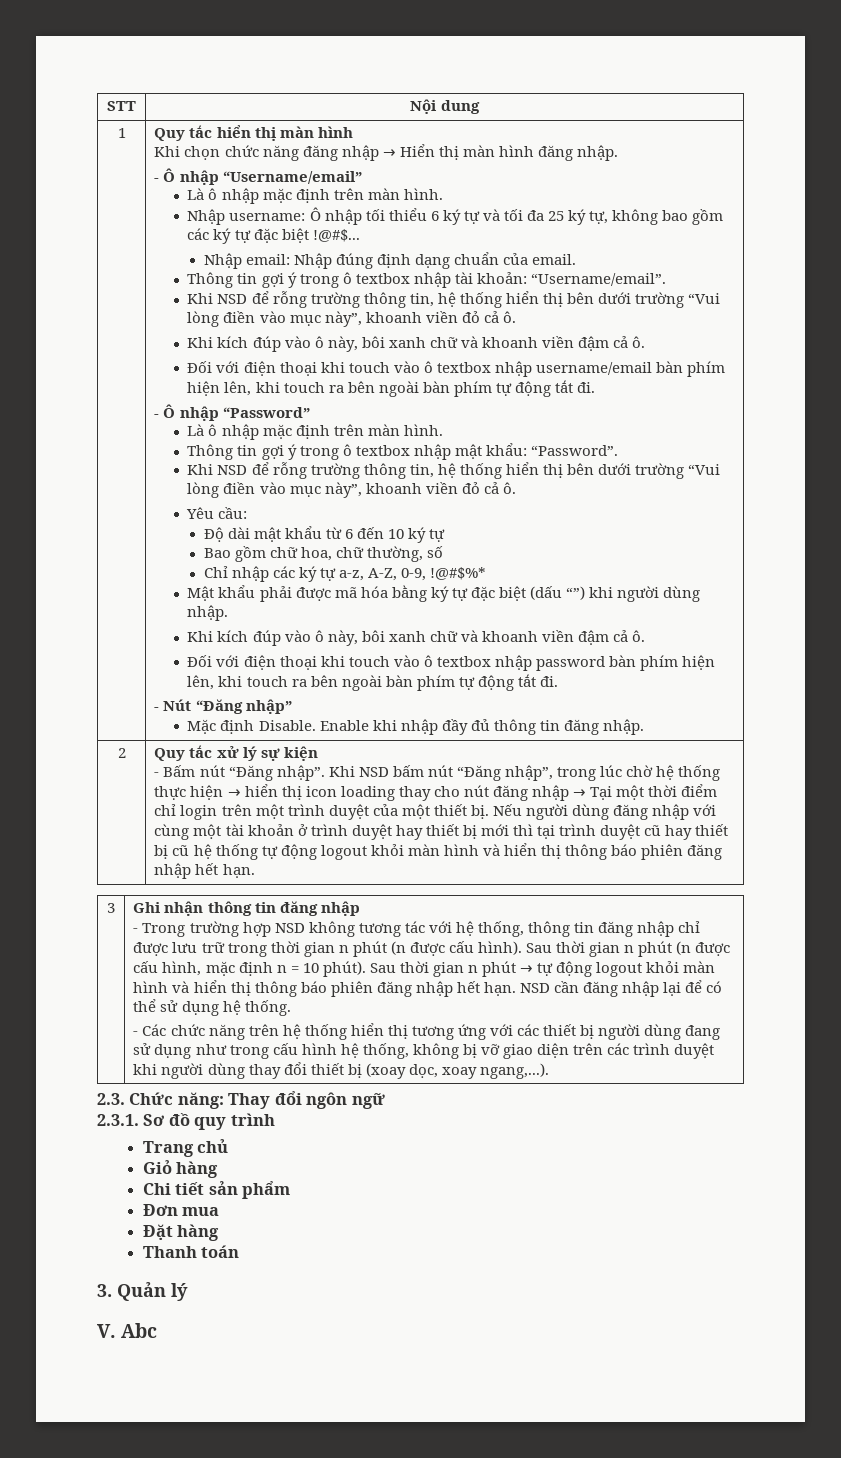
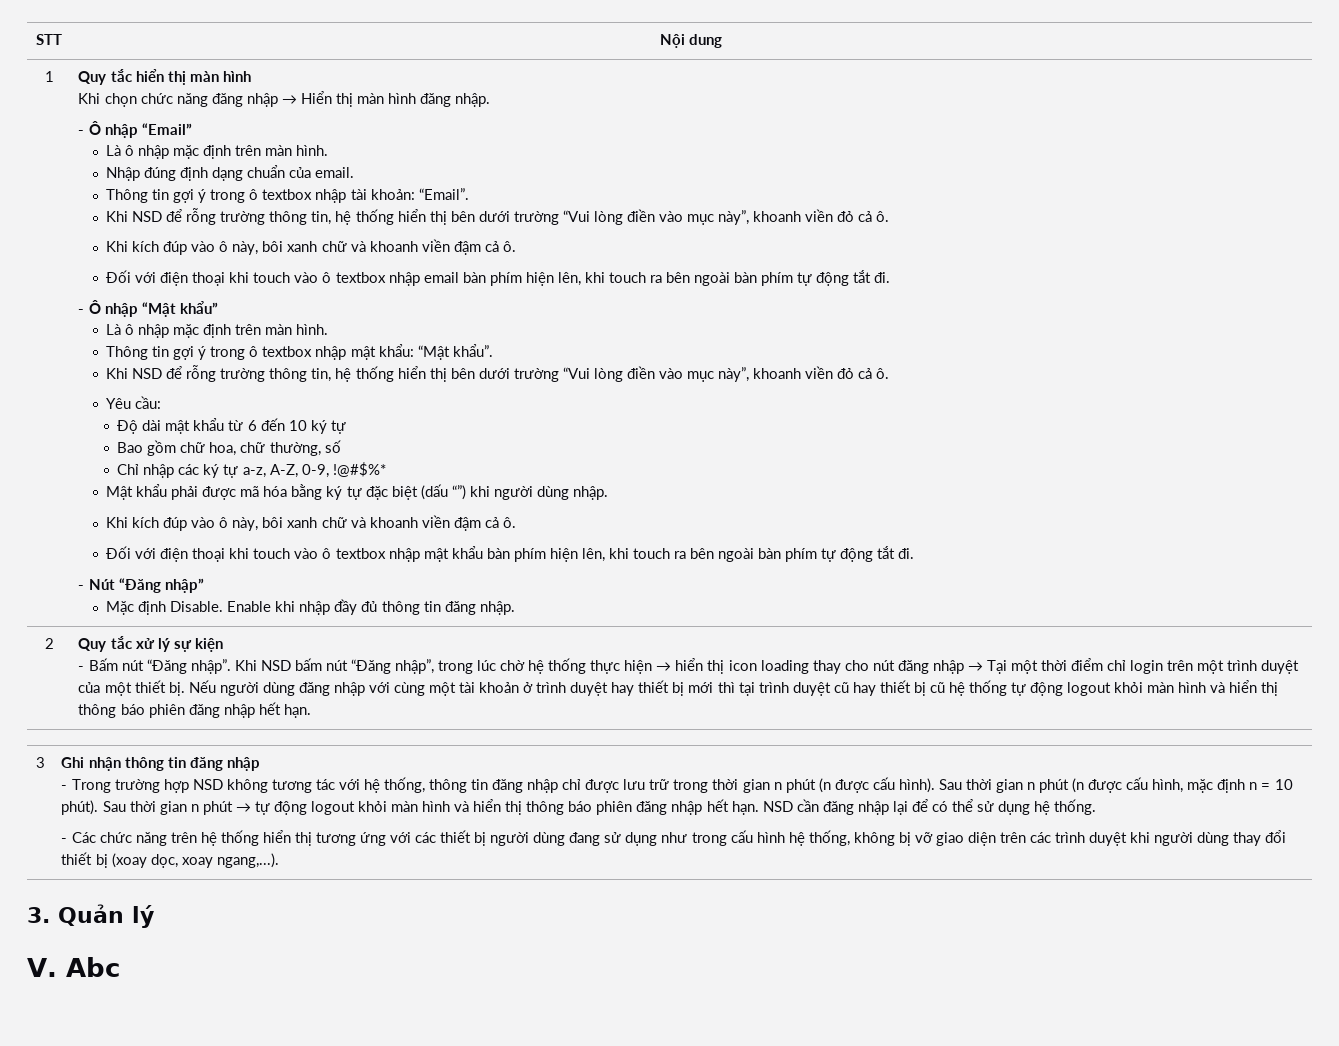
[222,171,362,184] “Username/email” -> [141,123,192,135] “Email”
[229,207,724,225] [187,228,360,244] [203,253,333,269] username: Ô nhập tối thiểu 6 ký tự và tối đa 25 ký tự, không bao gồm các ký tự đặc biệt !@#$... // Nhập email: Nhập -> (141, 174) none
[530,273,666,286] “Username/email”. -> [418,188,469,200] “Email”.
[535,362,652,375] username/email -> [423,272,459,283] email
[222,407,310,418] “Password” -> [141,301,218,317] “Mật khẩu”
[530,445,618,456] “Password”. -> [417,344,493,360] “Mật khẩu”.
[535,656,605,671] password -> [423,546,483,562] mật khẩu
[97,1091,385,1109] [97,1113,275,1130] [142,1139,229,1157] [142,1160,219,1178] [142,1181,291,1199] [142,1204,220,1216] [142,1224,220,1241] [142,1245,240,1258] // 2.3. Chức năng: Thay đổi ngôn ngữ // 2.3.1. Sơ đồ quy trình // Trang chủ // Giỏ hàng // Chi tiết sản phẩm // Đơn mua // Đặt hàng // Thanh toán -> (279, 860) none

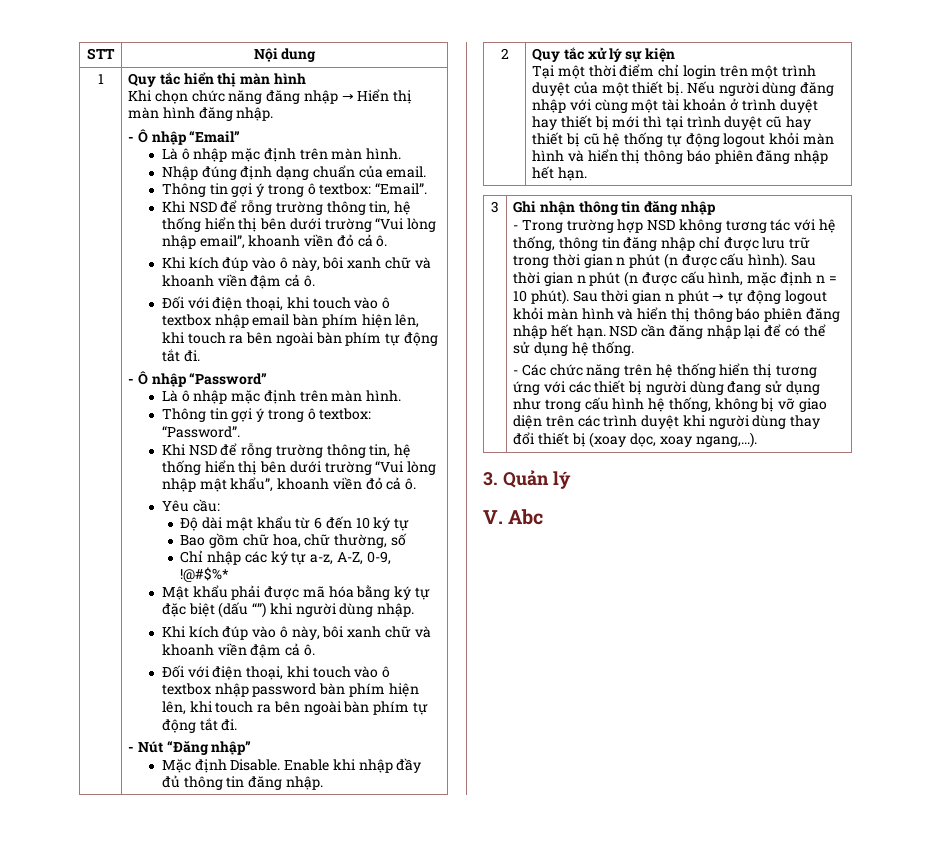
[262,189,415,203] textbox nhập tài khoản: -> [319,183,372,195] textbox:
[626,209,750,225] điền vào mục này”, -> [161,235,245,249] nhập email”,
[192,272,226,286] thoại -> [246,297,284,311] thoại,
[141,301,218,317] “Mật khẩu” -> [189,373,268,385] “Password”
[262,344,493,360] textbox nhập mật khẩu: “Mật khẩu”. -> [319,408,372,420] [161,426,240,438] textbox: “Password”.
[626,366,750,382] điền vào mục này”, -> [161,477,274,492] nhập mật khẩu”,
[192,546,483,562] thoại khi touch vào ô textbox nhập mật khẩu -> [246,666,391,680] [161,683,317,697] thoại, khi touch vào ô textbox nhập password
[78,658,983,674] - Bấm nút “Đăng nhập”. Khi NSD bấm nút “Đăng nhập”, trong lúc chờ hệ thống thực hiện → hiển thị icon loading thay cho nút đăng nhập → -> (675, 55) none

